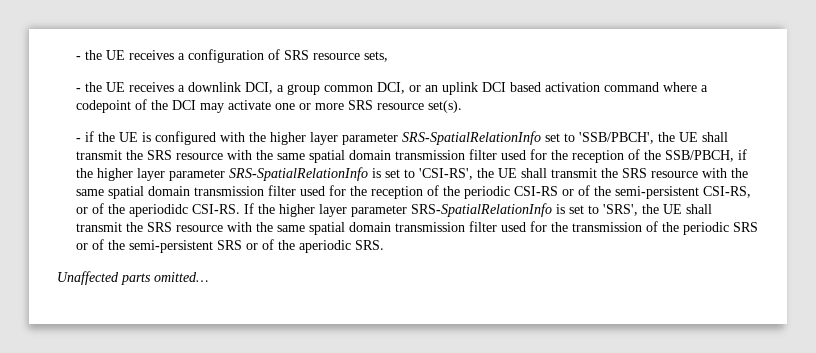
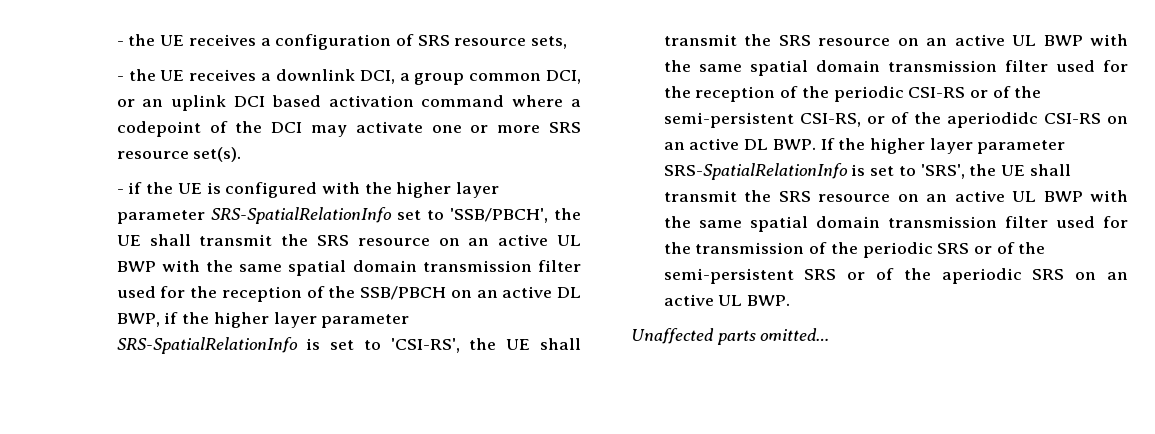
(223, 156) none -> [438,234,581,246] [116,261,156,272] on an active UL BWP
[664,150,734,162] SSB/PBCH, -> [360,286,581,300] [116,313,160,327] SSB/PBCH on an active DL BWP,
(698, 174) none -> [897,34,1083,46] on an active UL BWP
[191,204,240,214] CSI-RS. -> [1043,113,1128,124] [663,138,816,150] CSI-RS on an active DL BWP.
(223, 228) none -> [897,190,1083,202] on an active UL BWP
[354,240,384,250] SRS. -> [1032,269,1128,280] [663,294,791,306] SRS on an active UL BWP.

